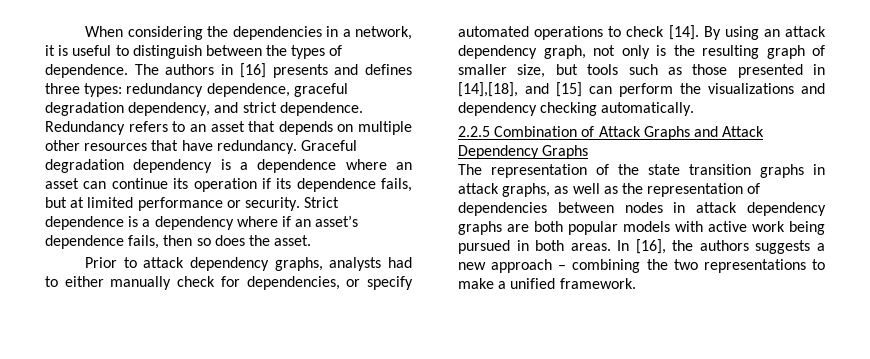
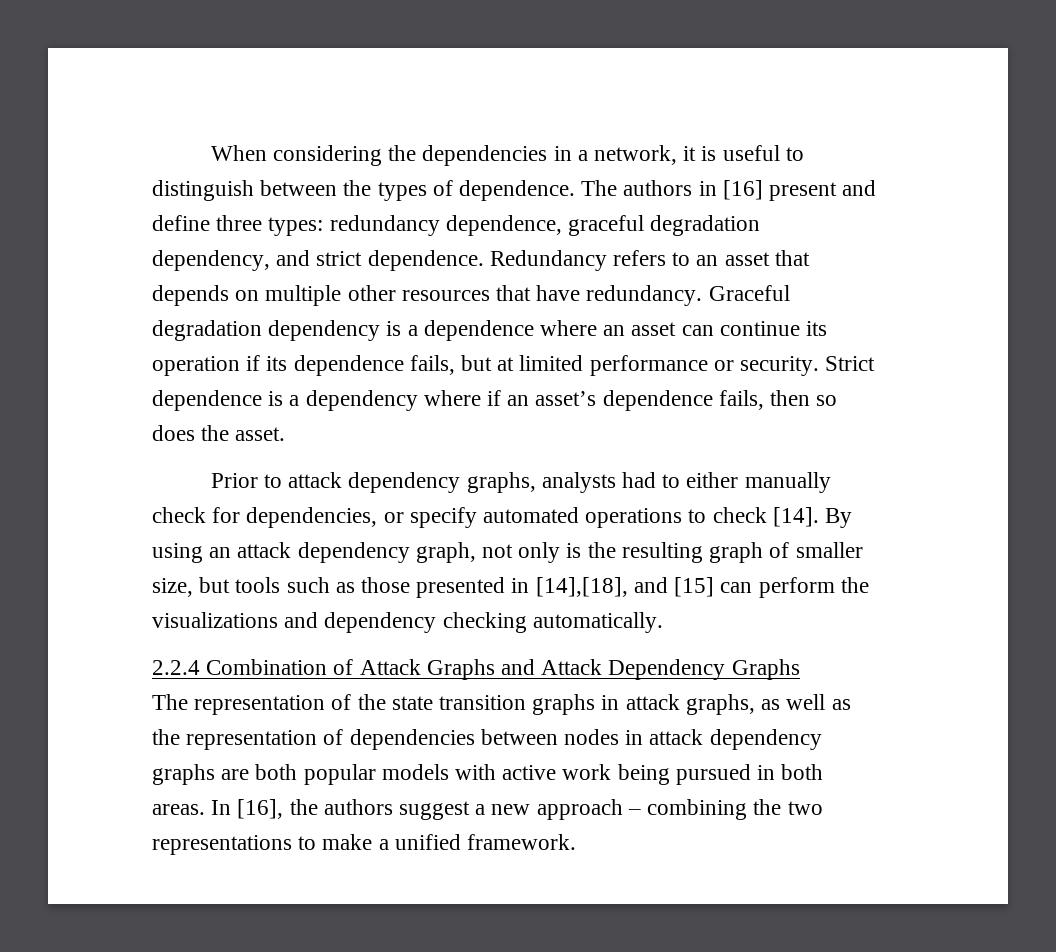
[272,64,412,78] presents and defines -> [769,180,877,201] [152,215,210,231] present and define
[458,126,490,137] 2.2.5 -> [152,660,200,675] 2.2.4
[755,240,811,254] suggests -> [399,801,471,820] suggest

